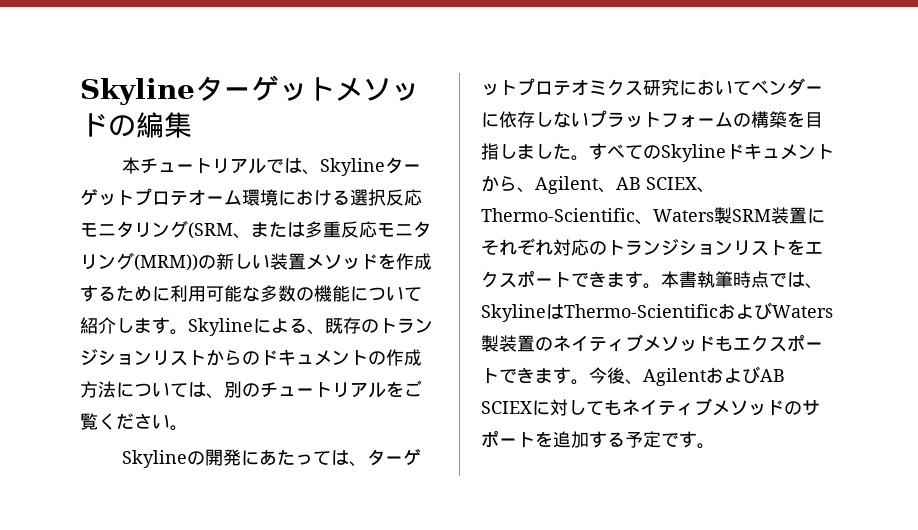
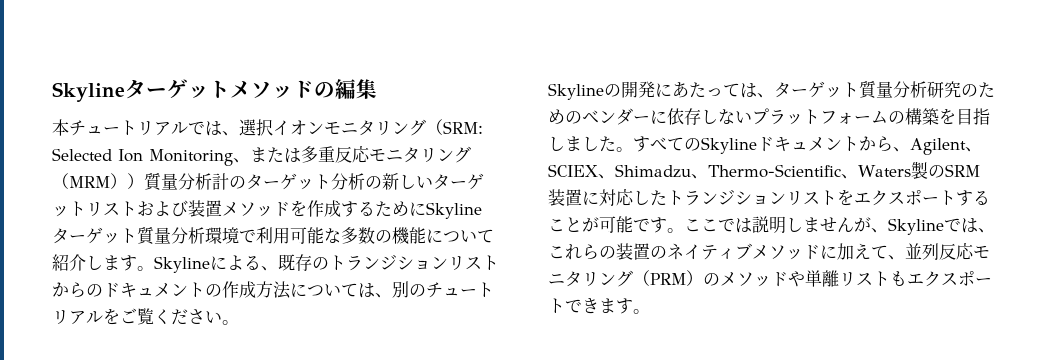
[320,157,422,176] [80,188,422,206] [80,220,233,239] Skylineターゲットプロテオーム環境における選択反応モニタリング(SRM -> [239,119,483,136] [52,148,233,166] 選択イオンモニタリング（SRM: Selected Ion Monitoring
[134,253,270,271] (MRM))の新しい -> [52,173,484,191] [52,200,188,217] （MRM））質量分析計のターゲット分析の新しいターゲットリストおよび
(170, 294) none -> [426,202,482,219] [52,227,256,245] Skylineターゲット質量分析環境で
[517,78,751,96] プロテオミクス研究において -> [859,81,995,99] [548,109,582,124] 質量分析研究のための
[616,177,697,190] AB SCIEX -> [548,164,691,179] SCIEX、Shimadzu
(732, 215) none -> [927,165,945,178] の
[481,238,607,256] それぞれ対応の -> [599,189,667,206] 対応した
[571,271,823,289] [481,302,833,322] [481,335,499,352] できます。本書執筆時点では、SkylineはThermo-ScientificおよびWaters製 -> [956,190,990,206] [548,216,995,235] [548,244,616,260] することが可能です。ここでは説明しませんが、Skylineでは、これらの
(715, 344) none -> [820,243,990,260] [548,270,890,287] に加えて、並列反応モニタリング（PRM）のメソッドや単離リスト
[589,366,785,386] [481,398,820,416] [481,430,715,449] 今後、AgilentおよびAB SCIEXに対してもネイティブメソッドのサポートを追加する予定です。 -> (650, 311) none

